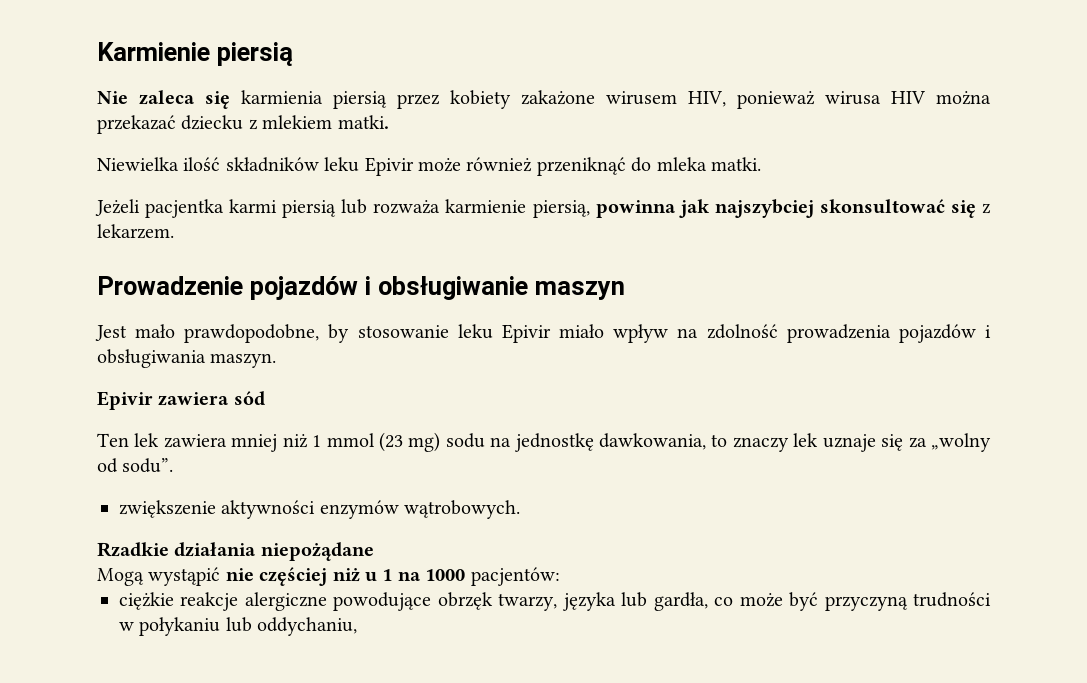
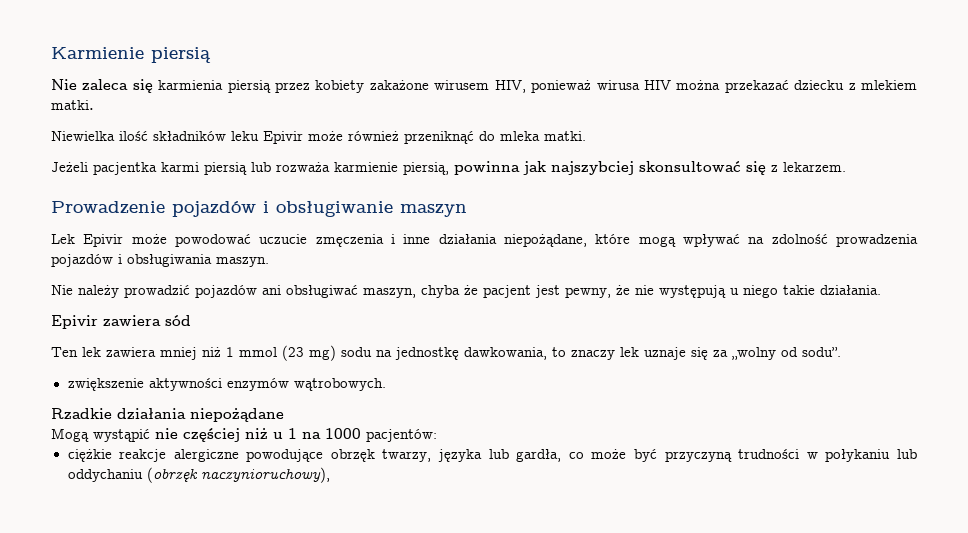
[95,324,669,343] Jest mało prawdopodobne, by stosowanie leku Epivir miało wpływ -> [51,234,741,247] Lek Epivir może powodować uczucie zmęczenia i inne działania niepożądane, które mogą wpływać
(277, 360) none -> [51,285,881,298] // Nie należy prowadzić pojazdów ani obsługiwać maszyn, chyba że pacjent jest pewny, że nie występują u niego takie działania.
[257,617,358,636] oddychaniu, -> [67,467,330,483] oddychaniu (obrzęk naczynioruchowy),

